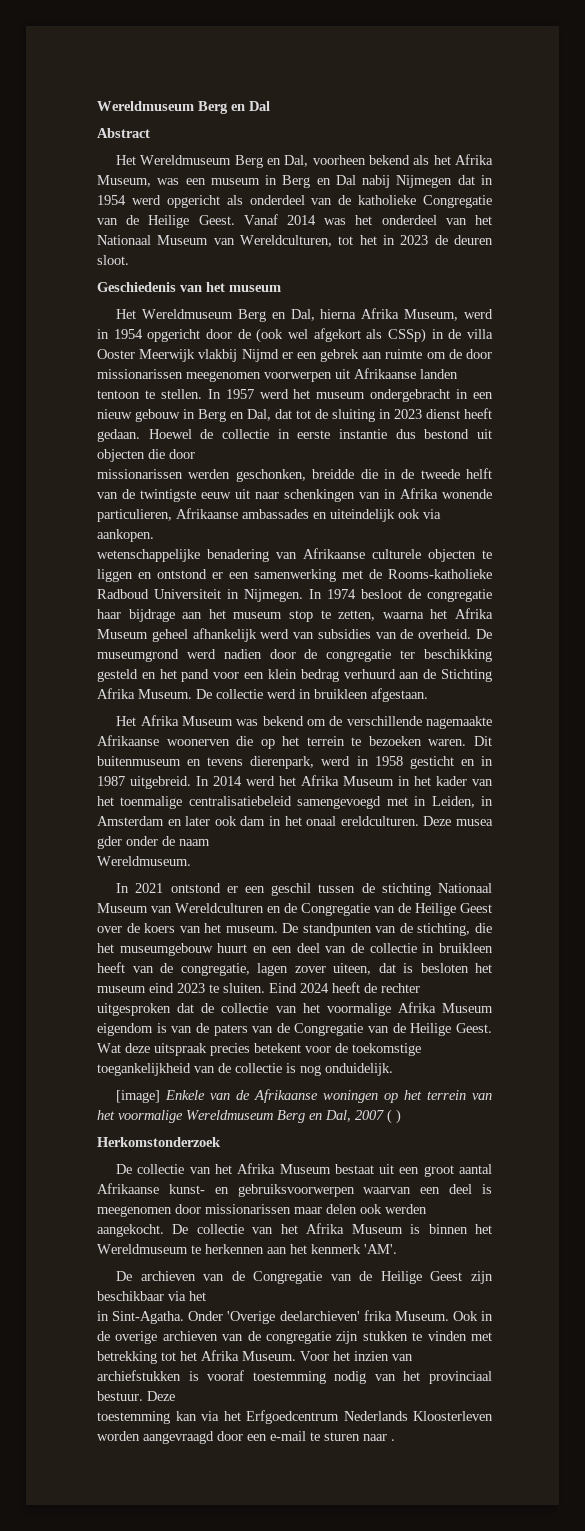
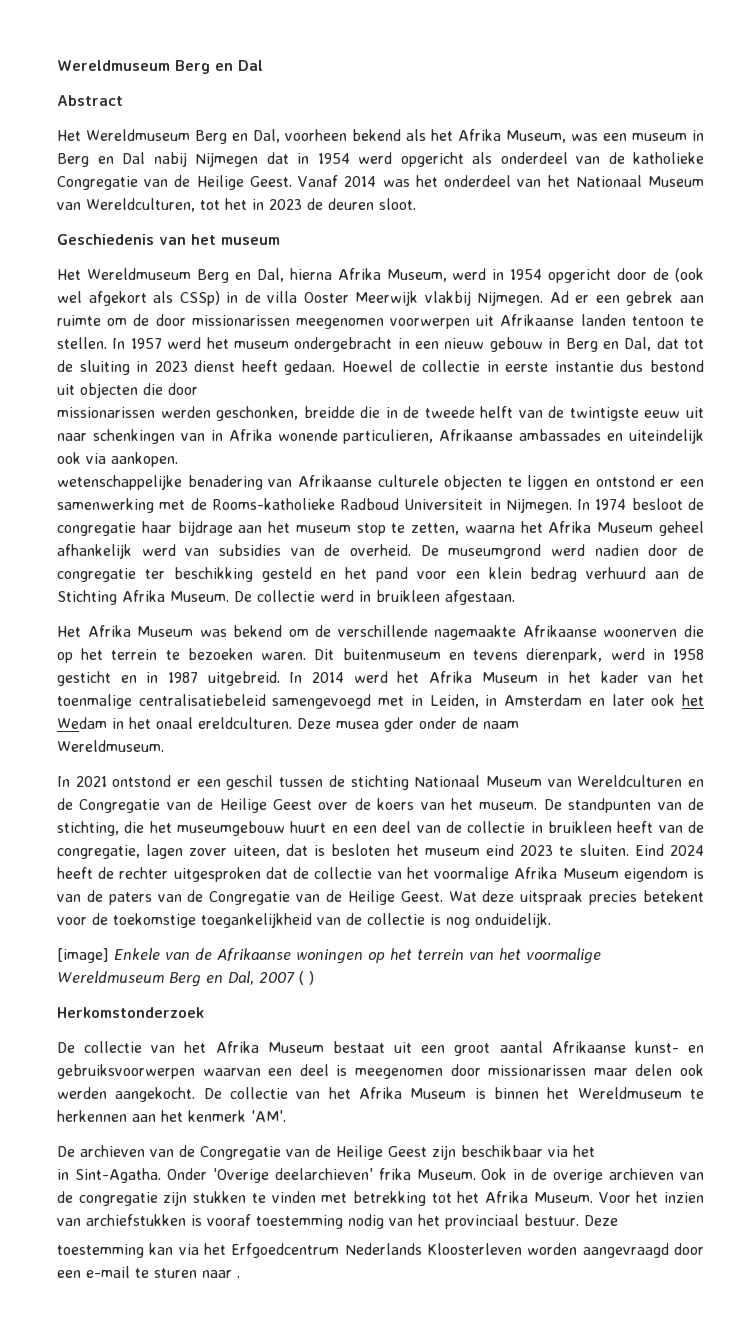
[241,349,279,362] Nijmd -> [477,291,569,306] Nijmegen. Ad
[240,816,266,826] dam -> [682,694,705,706] [57,717,107,729] het Wedam

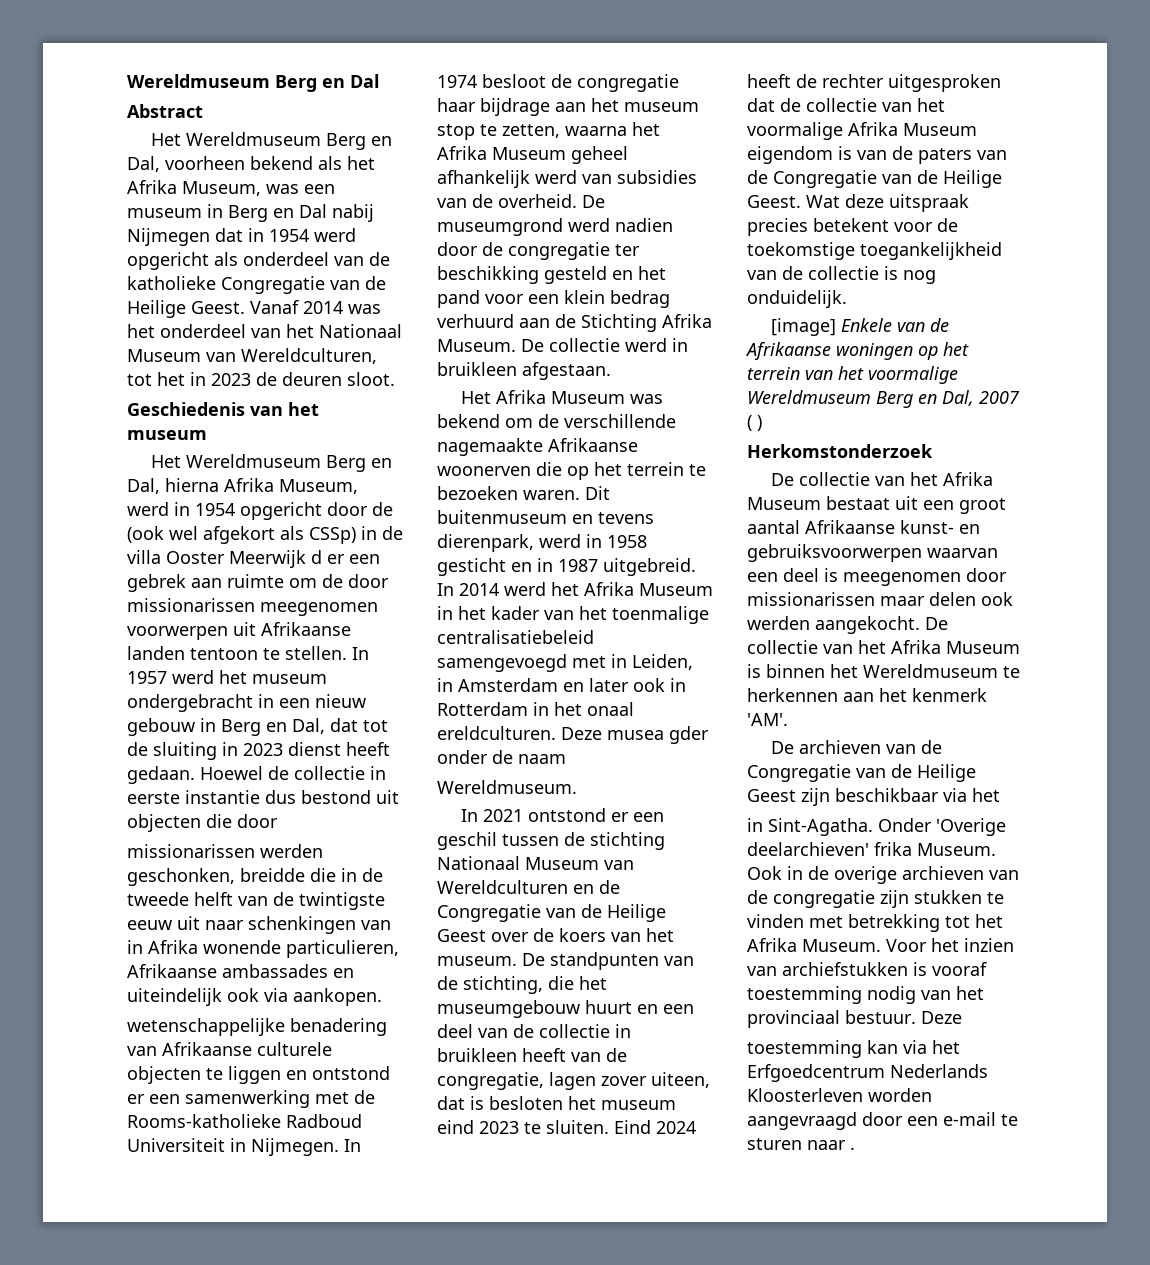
[424,291,569,306] vlakbij Nijmegen. Ad -> [311,550,322,564] d
[682,694,705,706] [57,717,107,729] het Wedam -> [670,678,686,692] [437,702,528,716] in Rotterdam

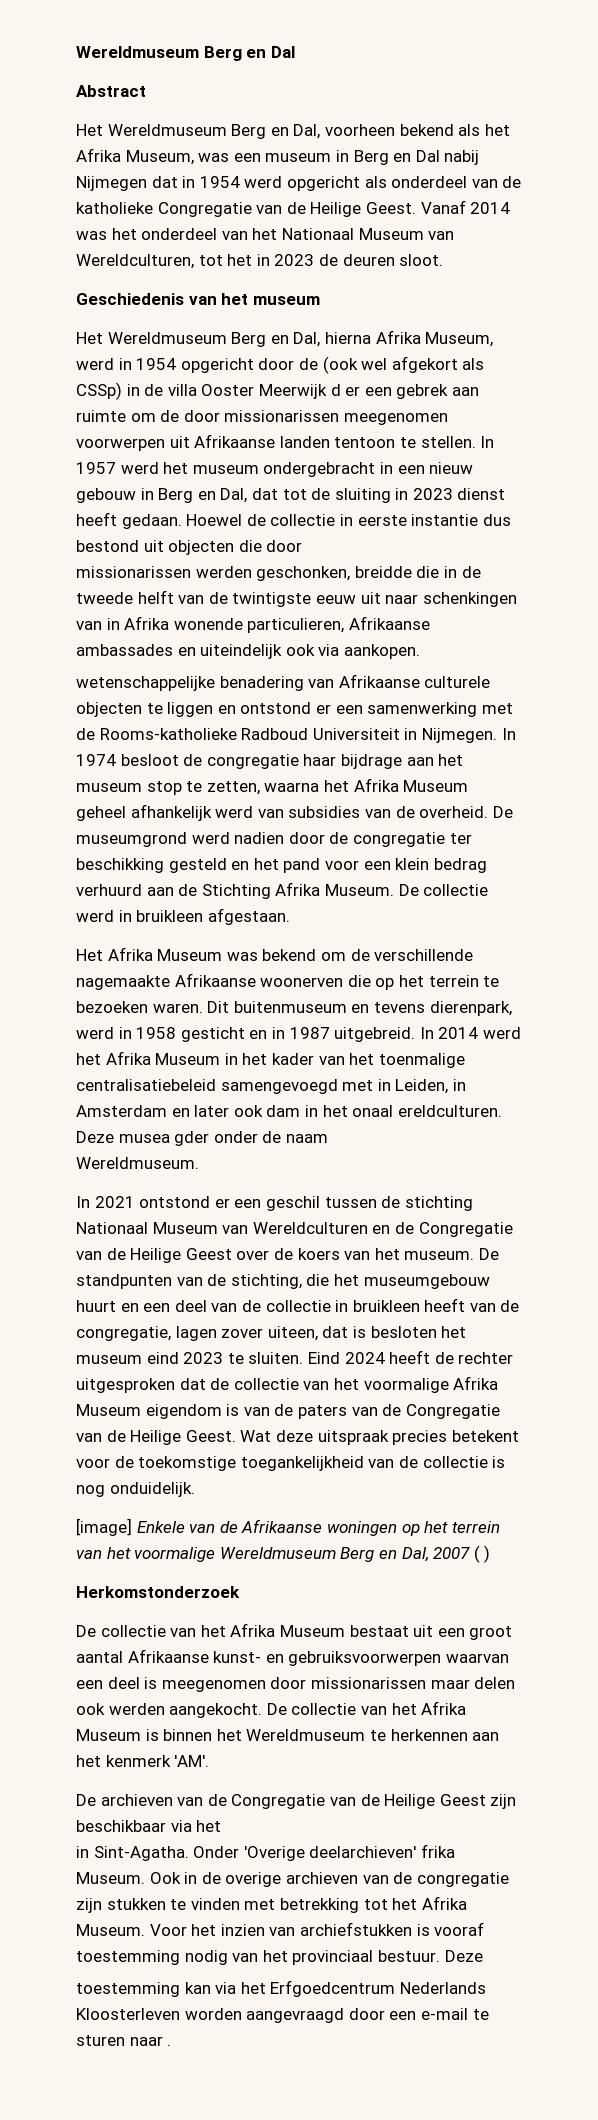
[670,678,686,692] [437,702,528,716] in Rotterdam -> [266,1105,301,1117] dam

